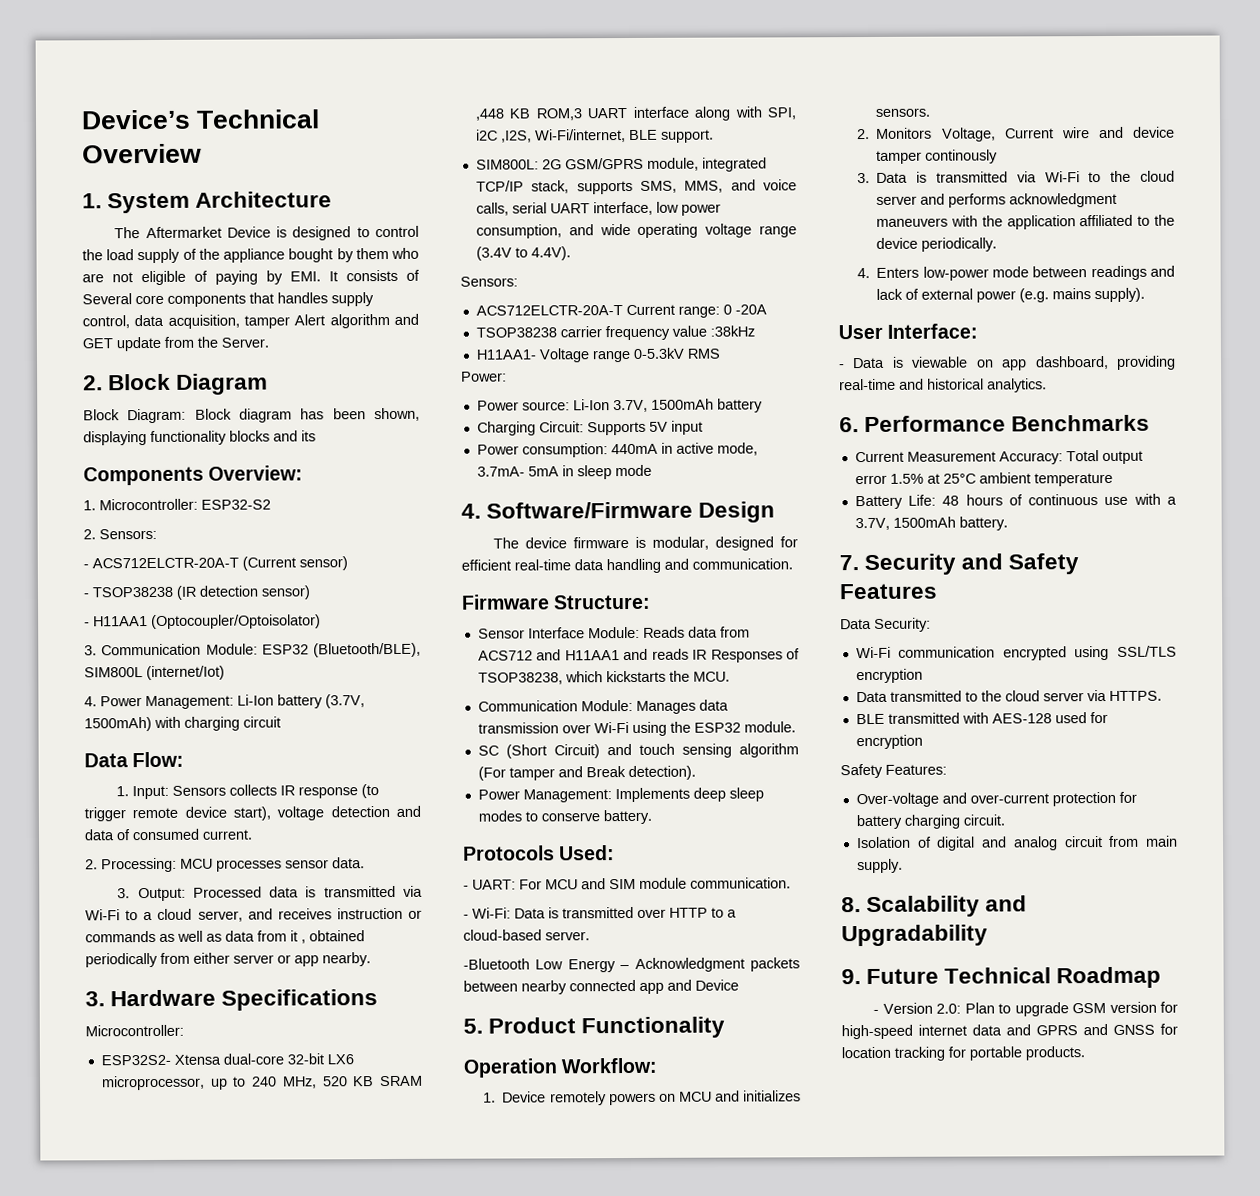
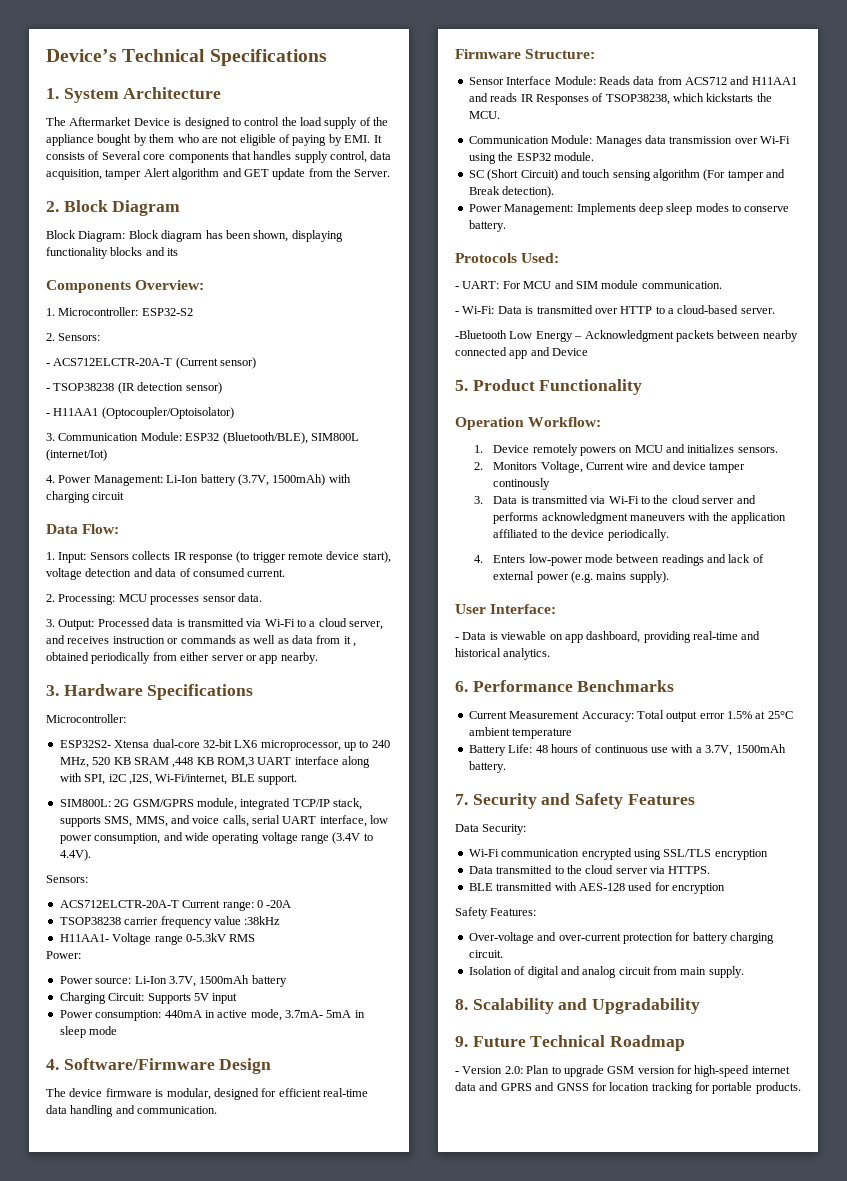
[82,143,202,164] Overview -> [209,49,327,66] Specifications

